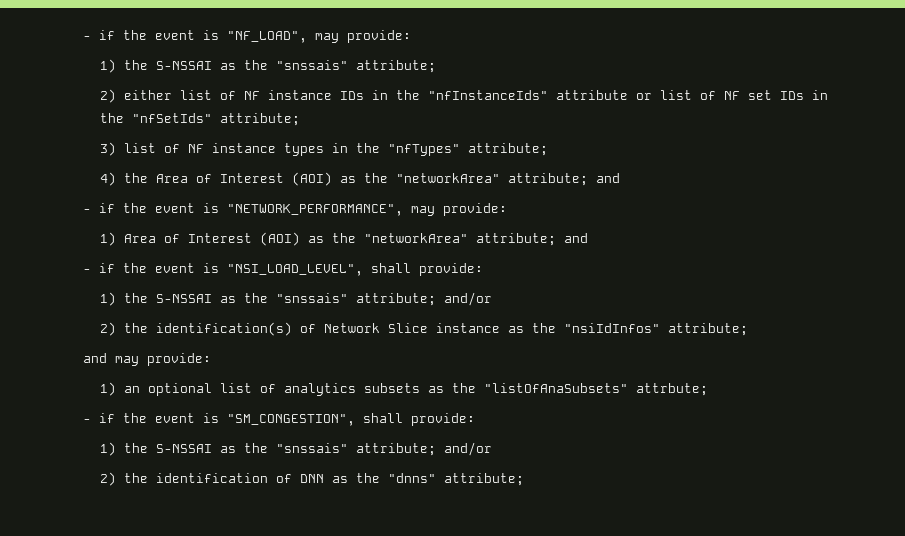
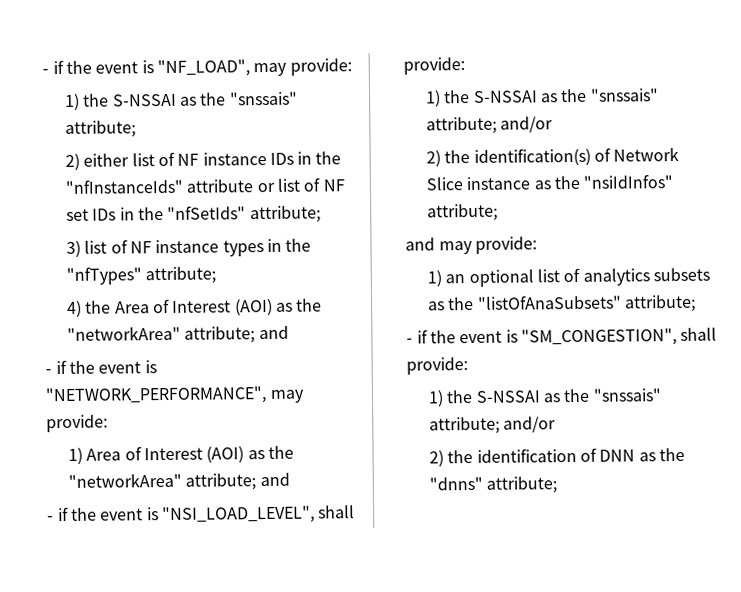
[636,383,709,396] attrbute; -> [624,294,696,313] attribute;

